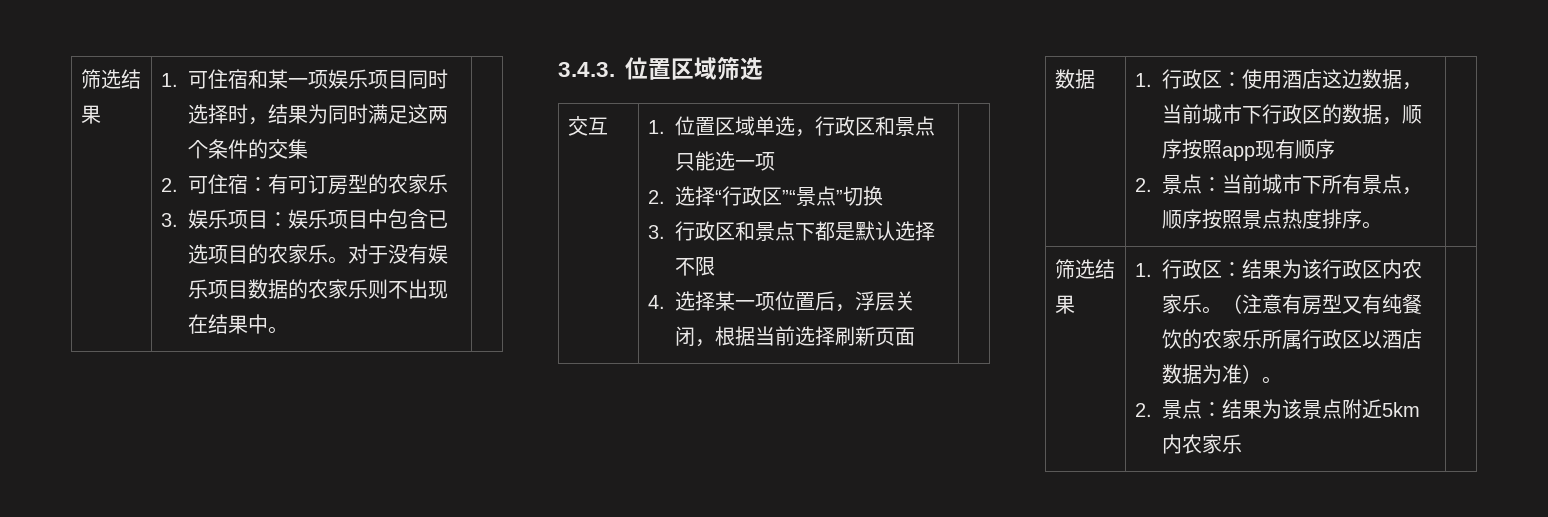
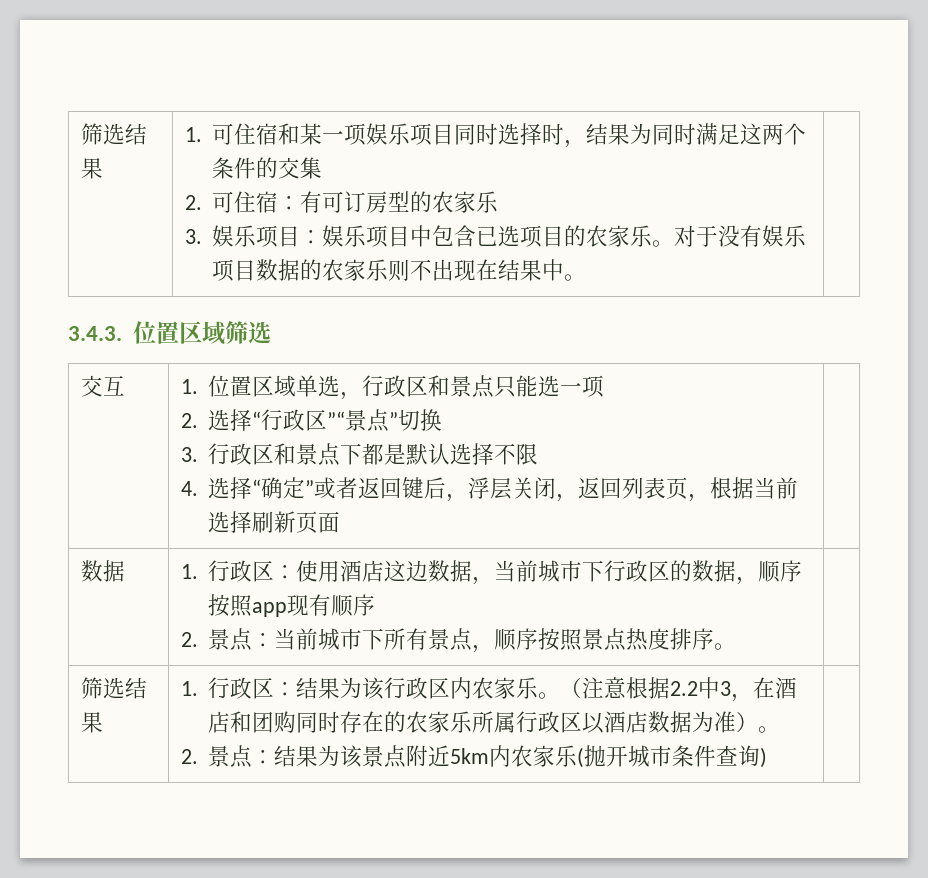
[715,291,816,311] 某一项位置 -> [252,477,425,499] “确定”或者返回键
(716, 343) none -> [578,477,711,502] 返回列表页，
[1282,294,1423,315] [1162,329,1183,349] 有房型又有纯餐饮 -> [626,677,798,702] [208,711,385,733] 根据2.2中3，在酒店和团购同时存在
(1243, 444) none -> [577,745,768,768] (抛开城市条件查询)

